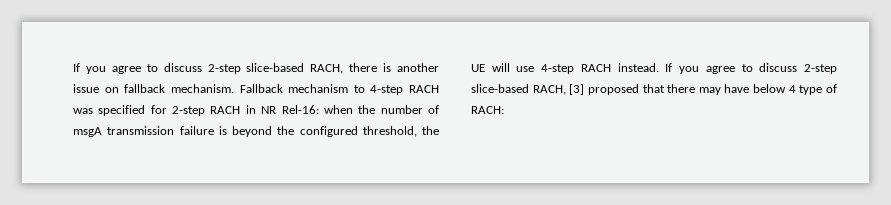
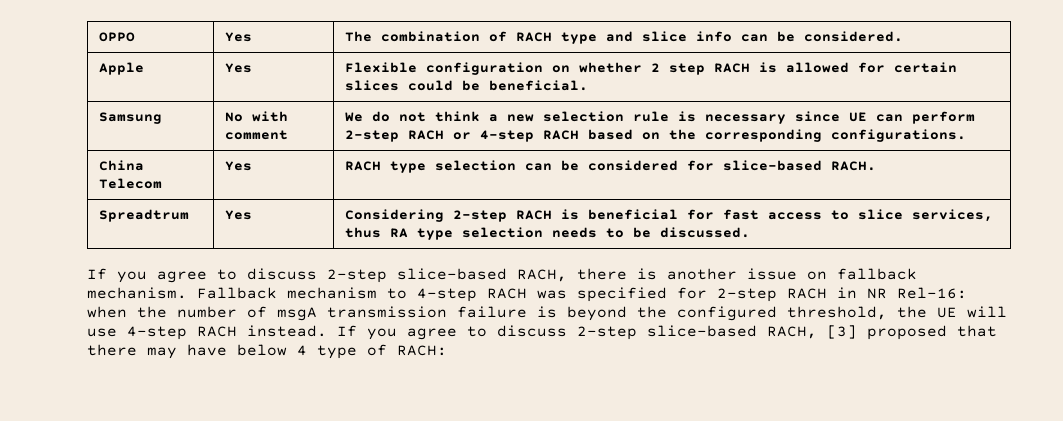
(73, 67) none -> [99,32,136,42] [225,32,253,42] [345,31,904,44] [99,62,145,75] [225,63,253,73] [345,62,958,75] [345,80,589,91] [99,112,163,124] [225,111,289,122] [225,130,289,140] [345,111,976,124] [345,129,967,142] [99,160,145,171] [99,178,163,189] [225,161,253,171] [345,160,877,173] [99,209,190,222] [225,210,253,220] [345,209,994,222] [345,227,751,240] OPPO | Yes | The combination of RACH type and slice info can be considered. // Apple | Yes | Flexible configuration on whether 2 step RACH is allowed for certain slices could be beneficial. // Samsung | No with comment | We do not think a new selection rule is necessary since UE can perform 2-step RACH or 4-step RACH based on the corresponding configurations. // China Telecom | Yes | RACH type selection can be considered for slice-based RACH. // Spreadtrum | Yes | Considering 2-step RACH is beneficial for fast access to slice services, thus RA type selection needs to be discussed. //

